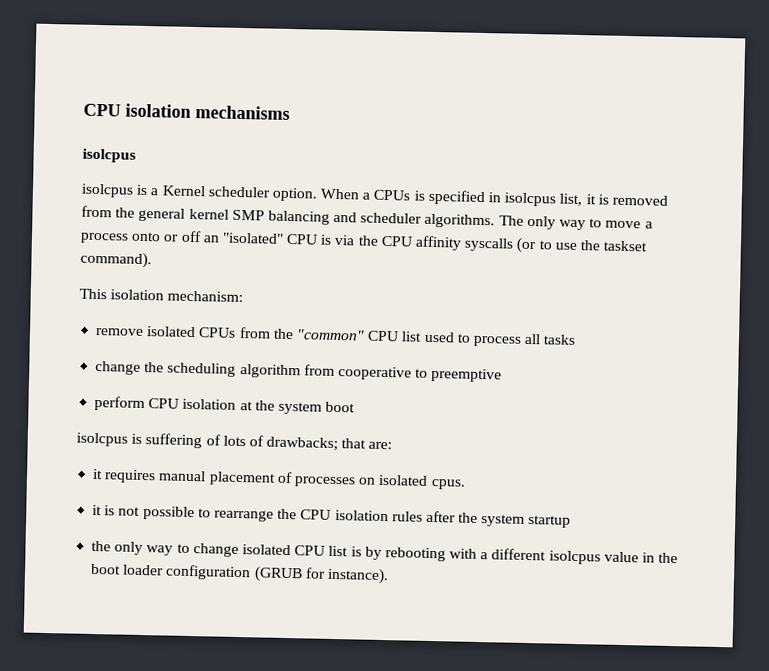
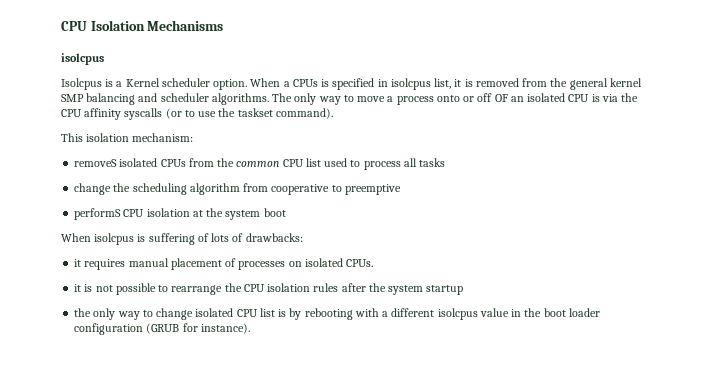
[83,103,290,120] CPU isolation mechanisms -> [61,20,224,31] CPU Isolation Mechanisms
[81,183,134,198] isolcpus -> [61,78,102,90] Isolcpus
[202,232,284,244] an "isolated" -> [494,93,566,102] OF an isolated
[95,328,145,337] remove -> [74,159,118,167] removeS
[295,329,365,341] "common" -> [236,161,280,167] common
[94,395,146,412] perform -> [74,208,122,220] performS
(356, 407) none -> [61,233,91,242] When
[266,436,393,452] drawbacks; that are: -> [245,233,303,242] drawbacks:
[430,478,466,490] cpus. -> [346,259,374,267] CPUs.

